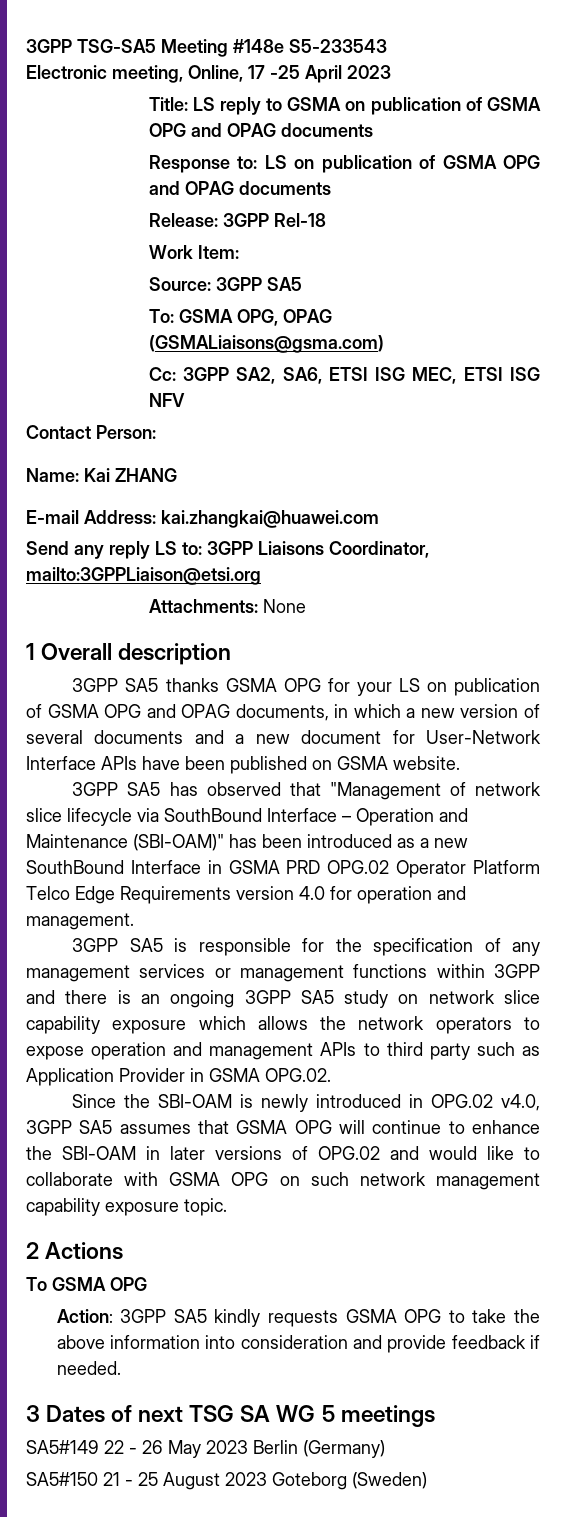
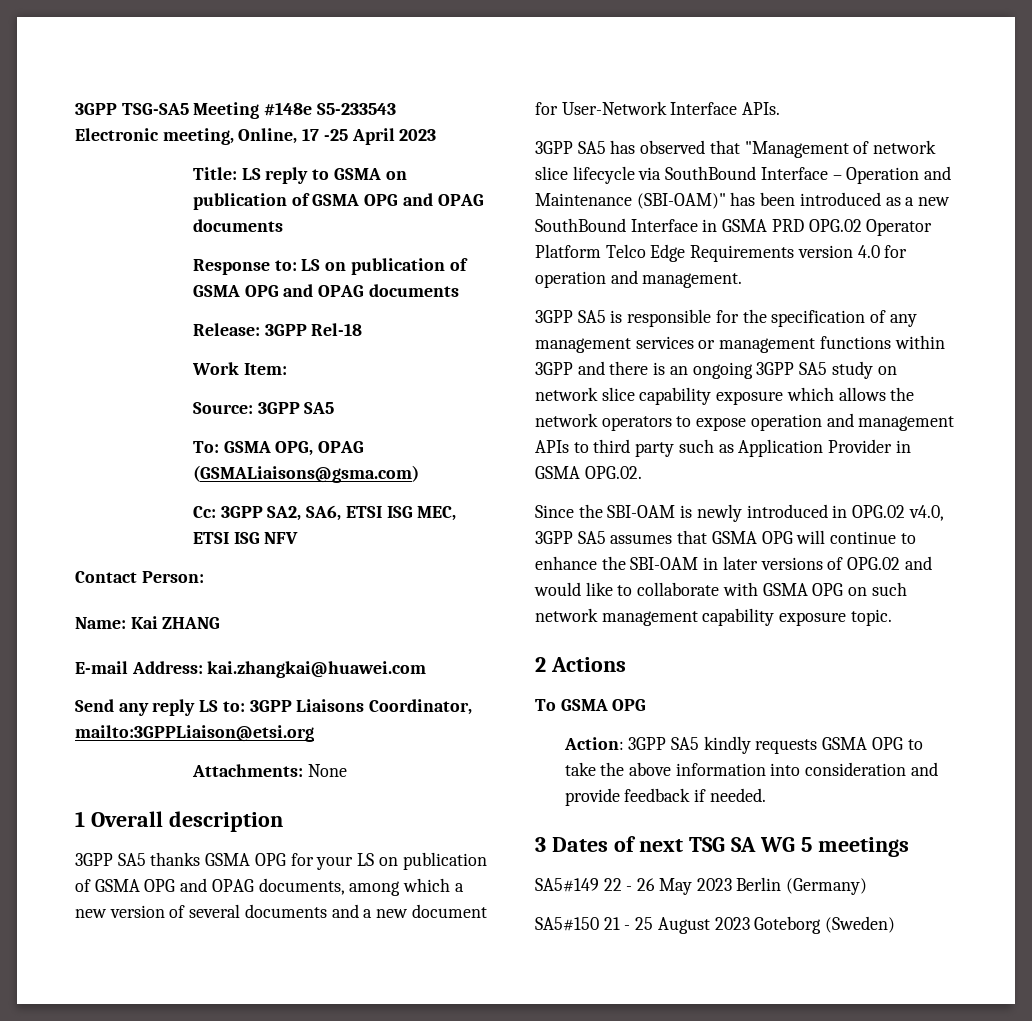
[334,704,349,718] in -> [349,881,401,896] among
[101,756,460,774] APIs have been published on GSMA website. -> [742,102,781,115] APIs.

